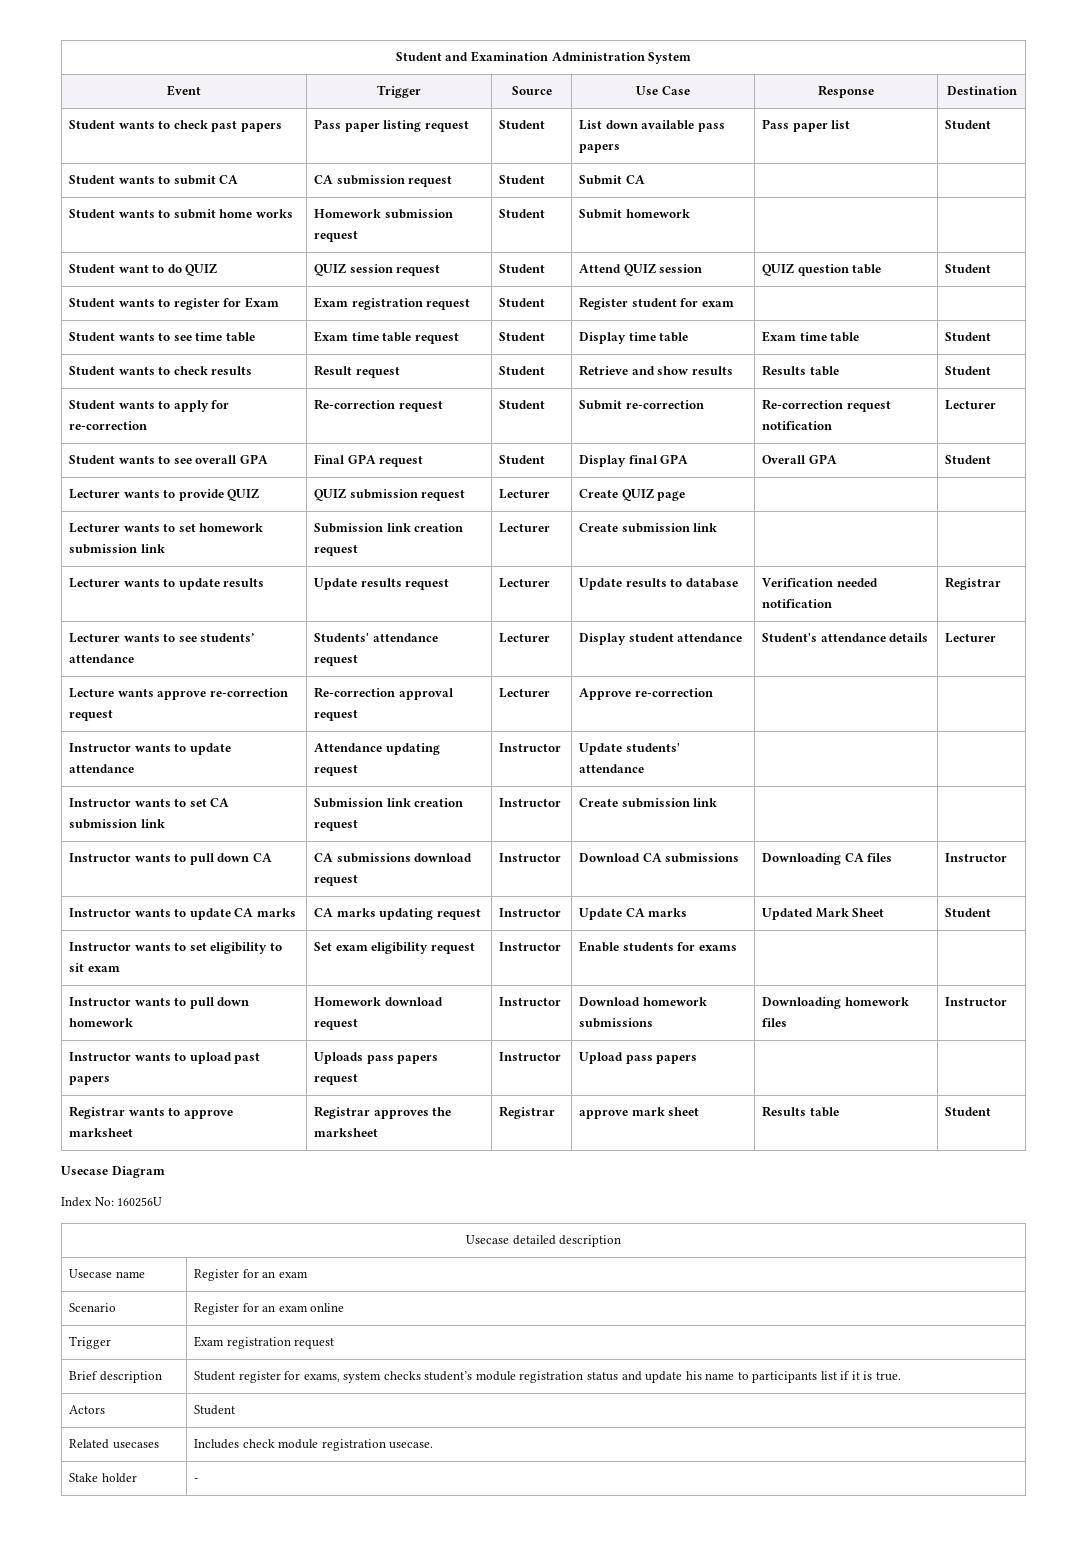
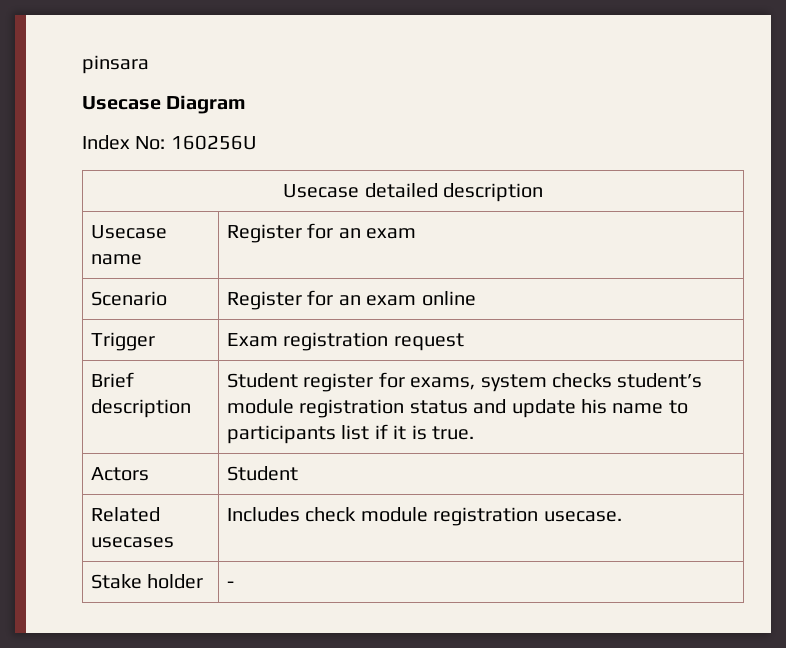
[395,51,692,64] [167,85,201,96] [377,85,421,98] [511,86,552,95] [636,86,690,95] [818,85,874,98] [946,86,1017,95] [69,120,282,132] [314,119,469,132] [499,120,546,129] [579,120,725,132] [579,144,621,153] [762,119,851,132] [945,120,992,129] [69,175,239,185] [314,175,453,187] [499,175,546,184] [579,175,645,185] [69,209,293,219] [314,209,453,219] [314,230,359,242] [499,209,546,218] [579,209,690,219] [69,263,218,276] [314,263,441,276] [499,264,546,273] [579,263,703,276] [762,263,882,276] [945,264,992,273] [69,297,279,310] [314,297,471,310] [499,298,546,307] [579,297,734,310] [69,332,255,342] [314,331,459,344] [499,332,546,341] [579,332,689,344] [762,331,860,342] [945,332,992,341] [69,366,253,375] [314,365,400,378] [499,366,546,375] [579,365,733,376] [762,365,839,376] [945,366,992,375] [69,400,230,412] [69,421,148,430] [314,399,443,412] [499,400,546,409] [579,400,704,410] [762,399,891,412] [762,421,833,430] [945,400,997,410] [69,454,268,464] [314,454,424,467] [499,455,546,464] [579,454,689,467] [762,454,837,464] [945,455,992,464] [69,488,260,501] [314,488,466,501] [499,489,551,499] [579,488,686,501] [69,523,264,533] [69,544,165,554] [314,523,464,533] [314,544,359,556] [499,523,551,533] [579,523,718,533] [69,578,265,590] [314,578,450,590] [499,578,551,588] [579,578,738,590] [762,578,878,587] [762,599,833,608] [945,577,1002,590] [69,633,255,643] [69,654,135,663] [314,633,438,642] [314,654,359,666] [499,633,551,643] [579,633,743,645] [762,633,929,642] [945,633,997,643] [69,688,288,700] [69,709,114,721] [314,687,454,700] [314,709,359,721] [499,688,551,698] [579,688,713,700] [69,743,231,755] [69,764,135,773] [314,743,440,755] [314,764,359,776] [499,743,562,752] [579,743,680,755] [579,764,645,773] [69,798,230,807] [69,819,165,829] [314,798,464,808] [314,819,359,831] [499,798,562,807] [579,798,718,808] [69,853,272,865] [314,853,473,863] [314,874,359,886] [499,853,562,862] [579,853,740,863] [762,853,893,865] [945,853,1008,862] [69,908,296,920] [314,908,481,920] [499,908,562,917] [579,908,688,920] [762,908,885,920] [945,908,992,917] [69,942,282,954] [69,963,120,972] [314,942,475,954] [499,942,562,951] [579,941,737,952] [69,997,250,1009] [69,1018,134,1027] [314,997,443,1006] [314,1018,359,1030] [499,997,562,1006] [579,997,707,1006] [579,1018,654,1028] [762,997,909,1009] [762,1018,788,1027] [945,997,1008,1006] [69,1052,261,1064] [69,1076,111,1085] [314,1052,439,1064] [314,1073,359,1085] [499,1052,562,1061] [579,1052,698,1064] [69,1106,233,1119] [69,1128,134,1137] [314,1106,452,1119] [314,1128,379,1137] [499,1106,556,1119] [579,1107,700,1119] [762,1106,839,1117] [945,1107,992,1116] Student and Examination Administration System // Event | Trigger | Source | Use Case | Response | Destination // Student wants to check past papers | Pass paper listing request | Student | List down available pass papers | Pass paper list | Student // Student wants to submit CA | CA submission request | Student | Submit CA | | // Student wants to submit home works | Homework submission request | Student | Submit homework | | // Student want to do QUIZ | QUIZ session request | Student | Attend QUIZ session | QUIZ question table | Student // Student wants to register for Exam | Exam registration request | Student | Register student for exam | | // Student wants to see time table | Exam time table request | Student | Display time table | Exam time table | Student // Student wants to check results | Result request | Student | Retrieve and show results | Results table | Student // Student wants to apply for re-correction | Re-correction request | Student | Submit re-correction | Re-correction request notification | Lecturer // Student wants to see overall GPA | Final GPA request | Student | Display final GPA | Overall GPA | Student // Lecturer wants to provide QUIZ | QUIZ submission request | Lecturer | Create QUIZ page | | // Lecturer wants to set homework submission link | Submission link creation request | Lecturer | Create submission link | | // Lecturer wants to update results | Update results request | Lecturer | Update results to database | Verification needed notification | Registrar // Lecturer wants to see students’ attendance | Students' attendance request | Lecturer | Display student attendance | Student's attendance details | Lecturer // Lecture wants approve re-correction request | Re-correction approval request | Lecturer | Approve re-correction | | // Instructor wants to update attendance | Attendance updating request | Instructor | Update students' attendance | | // Instructor wants to set CA submission link | Submission link creation request | Instructor | Create submission link | | // Instructor wants to pull down CA | CA submissions download request | Instructor | Download CA submissions | Downloading CA files | Instructor // Instructor wants to update CA marks | CA marks updating request | Instructor | Update CA marks | Updated Mark Sheet | Student // Instructor wants to set eligibility to sit exam | Set exam eligibility request | Instructor | Enable students for exams | | // Instructor wants to pull down homework | Homework download request | Instructor | Download homework submissions | Downloading homework files | Instructor // Instructor wants to upload past papers | Uploads pass papers request | Instructor | Upload pass papers | | // Registrar wants to approve marksheet | Registrar approves the marksheet | Registrar | approve mark sheet | Results table | Student -> [82,55,149,74] pinsara

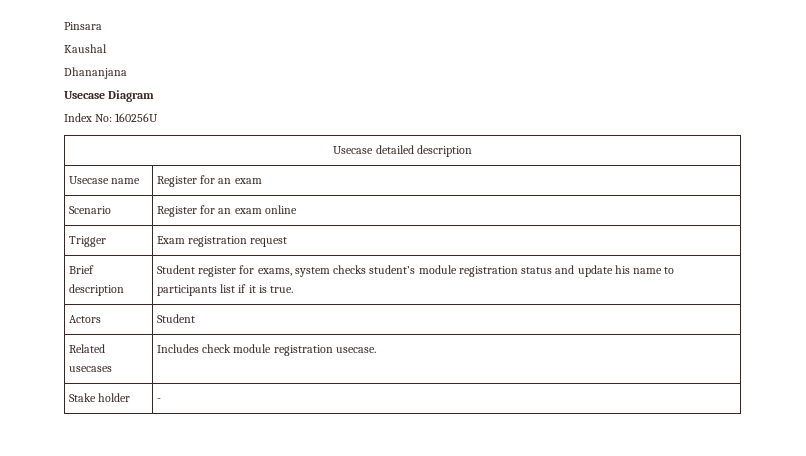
[82,55,149,74] pinsara -> [64,22,102,30] [64,44,107,53] [64,67,127,79] Pinsara // Kaushal // Dhananjana

